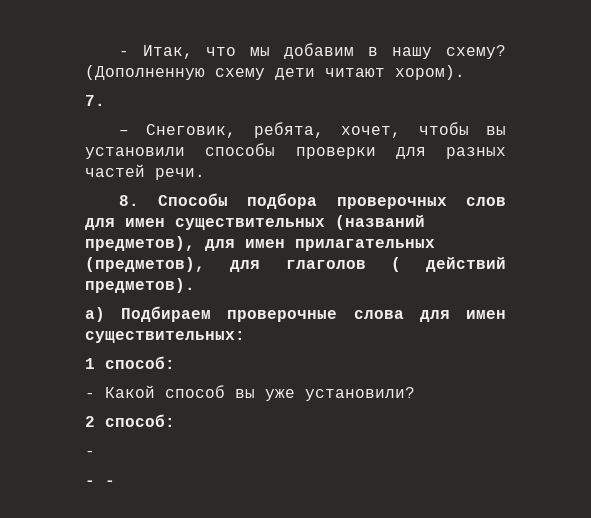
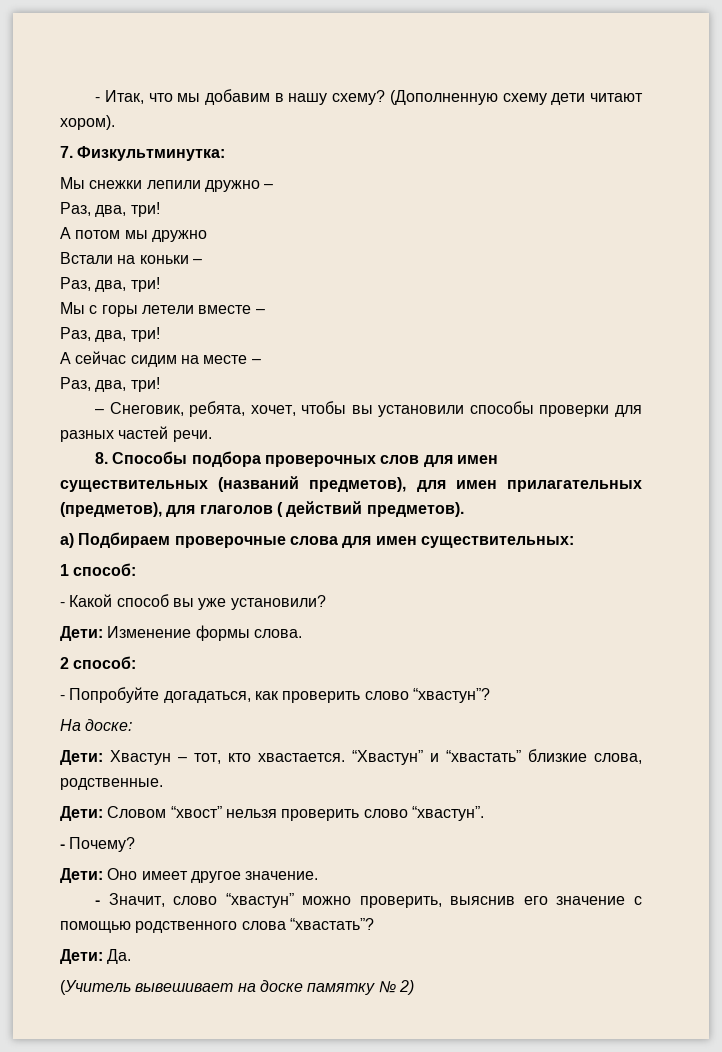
(105, 100) none -> [77,146,226,161] [60,177,274,192] [60,202,160,217] [60,227,207,242] [60,252,202,264] [60,277,160,292] [60,302,265,317] [60,327,160,342] [60,351,261,367] [60,377,160,392] Физкультминутка: // Мы снежки лепили дружно – // Раз, два, три! // А потом мы дружно // Встали на коньки – // Раз, два, три! // Мы с горы летели вместе – // Раз, два, три! // А сейчас сидим на месте – // Раз, два, три!
(415, 394) none -> [60,625,302,641] // Дети: Изменение формы слова.
[85,480,115,485] // - - -> [69,687,490,703] [60,719,133,731] [60,749,642,765] [60,778,163,790] [60,806,484,821] [60,837,136,852] [60,868,319,883] [95,893,642,908] [60,918,374,933] [60,949,132,964] [60,980,414,995] Попробуйте догадаться, как проверить слово “хвастун”? // На доске: // Дети: Хвастун – тот, кто хвастается. “Хвастун” и “хвастать” близкие слова, родственные. // Дети: Словом “хвост” нельзя проверить слово “хвастун”. // - Почему? // Дети: Оно имеет другое значение. // - Значит, слово “хвастун” можно проверить, выяснив его значение с помощью родственного слова “хвастать”? // Дети: Да. // (Учитель вывешивает на доске памятку № 2)

